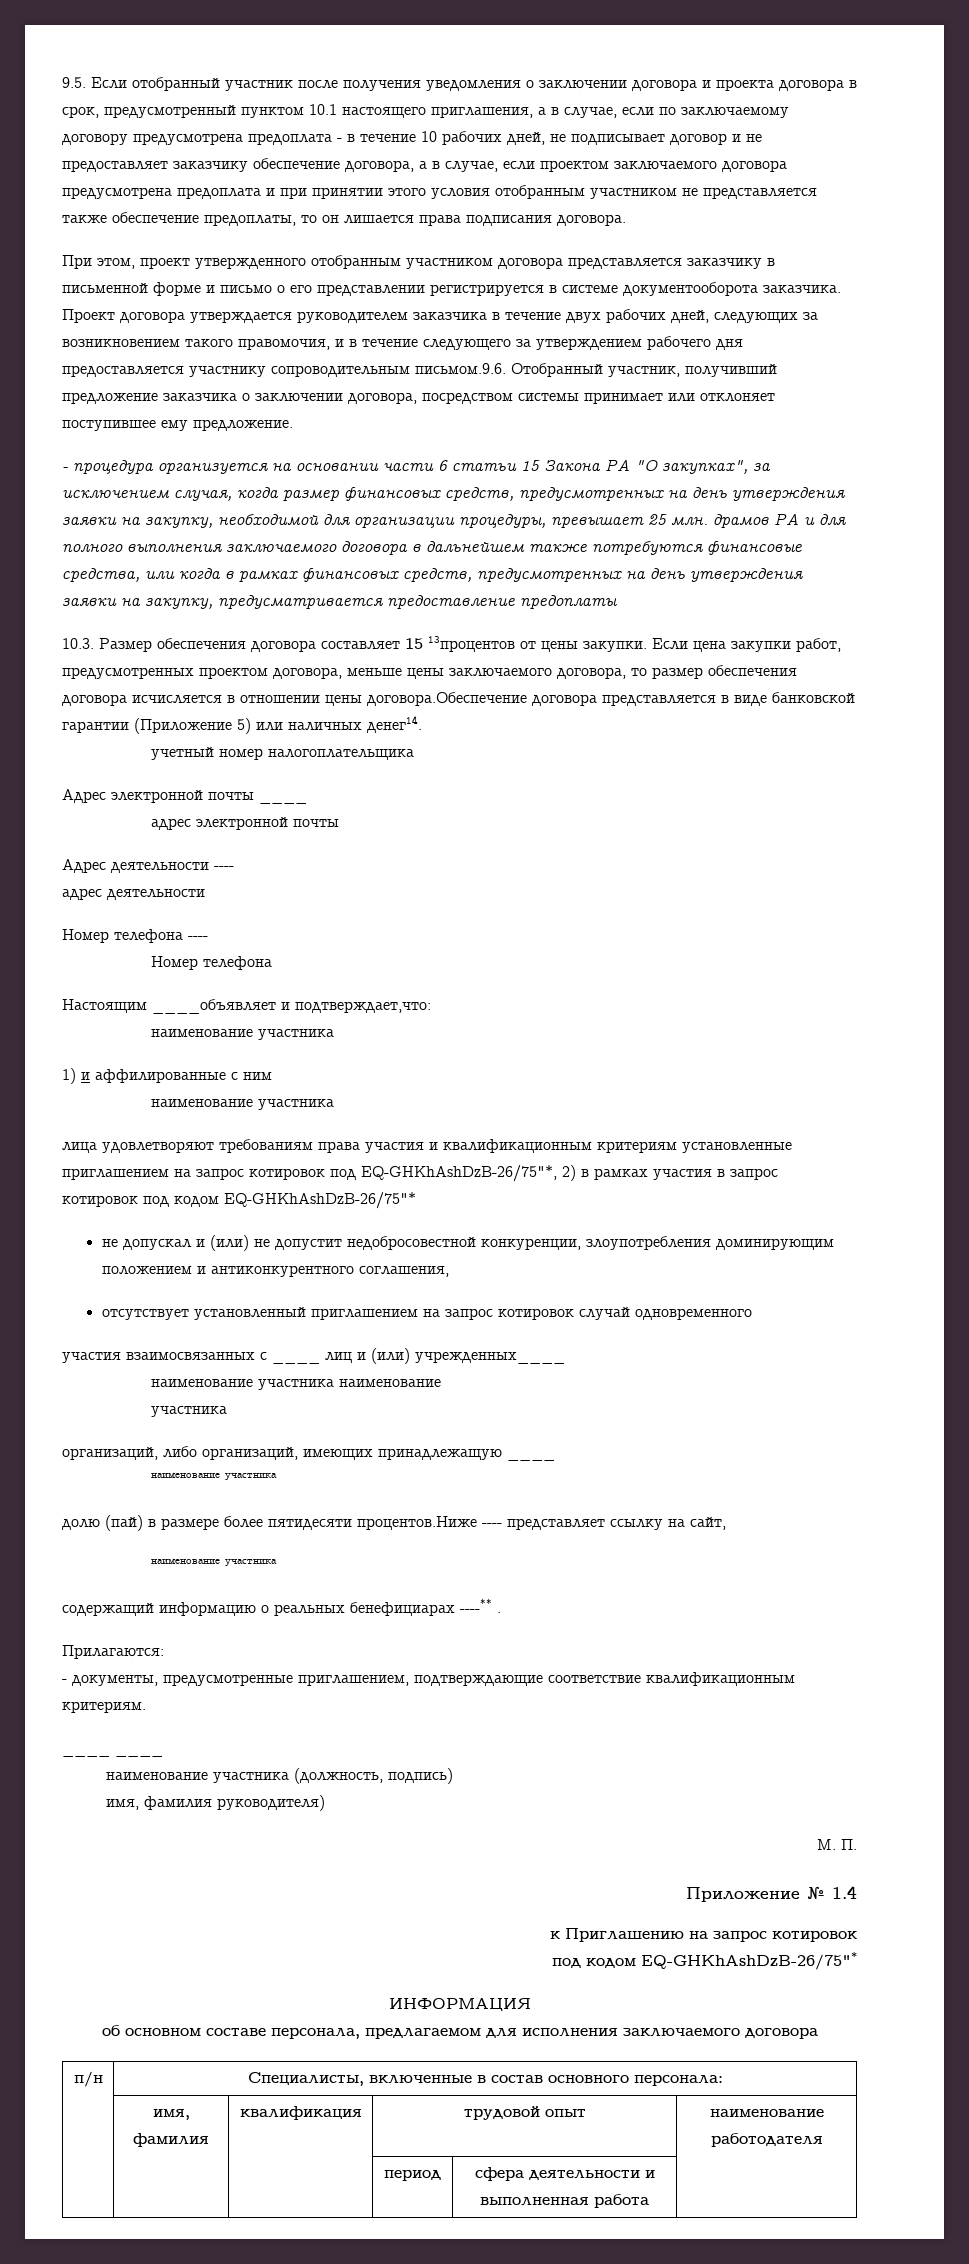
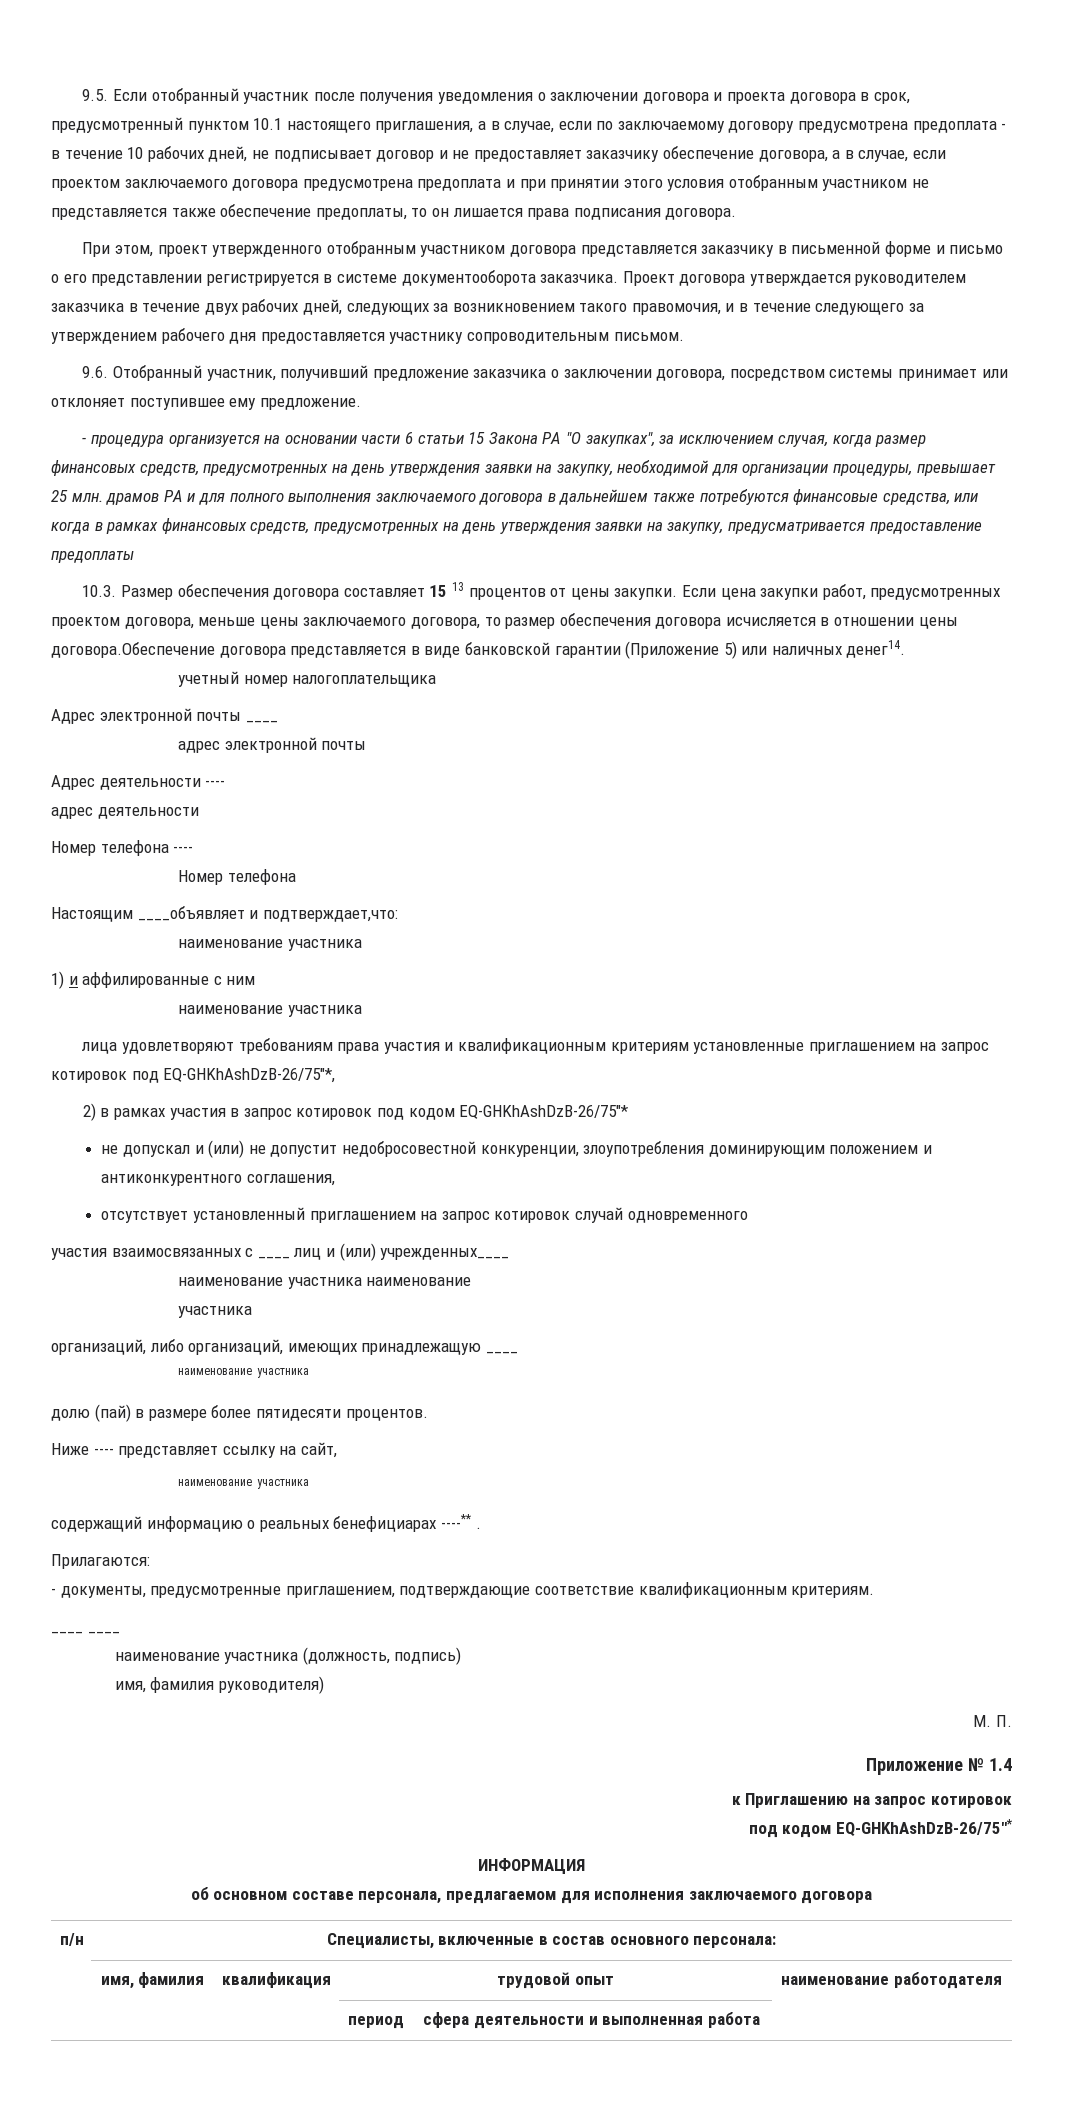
[415,363,506,374] письмом.9.6. -> [613,332,684,341] [82,366,109,378] письмом. // 9.6.
[428,636,515,652] 13процентов -> [451,582,546,600] 13 процентов
(557, 1173) none -> (336, 1075) //
[357,1516,477,1530] процентов.Ниже -> [345,1409,428,1421] [51,1443,89,1455] процентов. // Ниже

